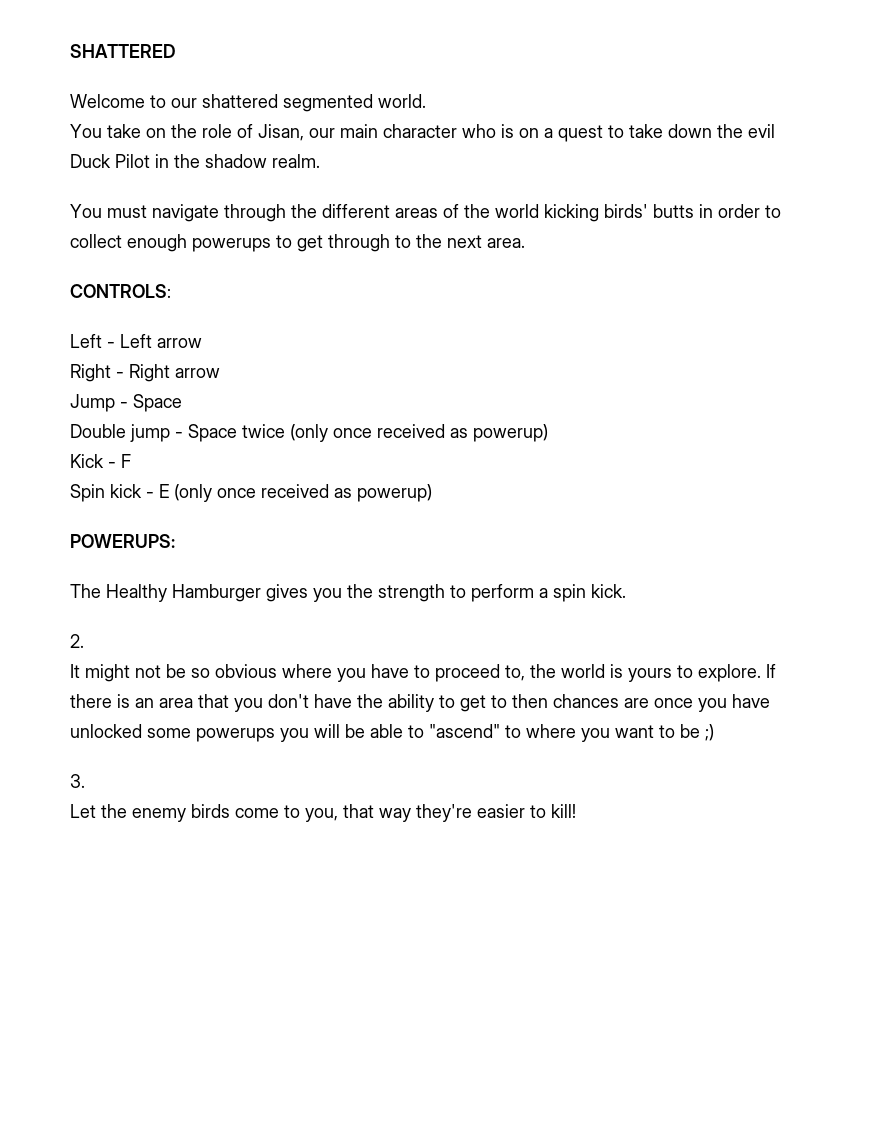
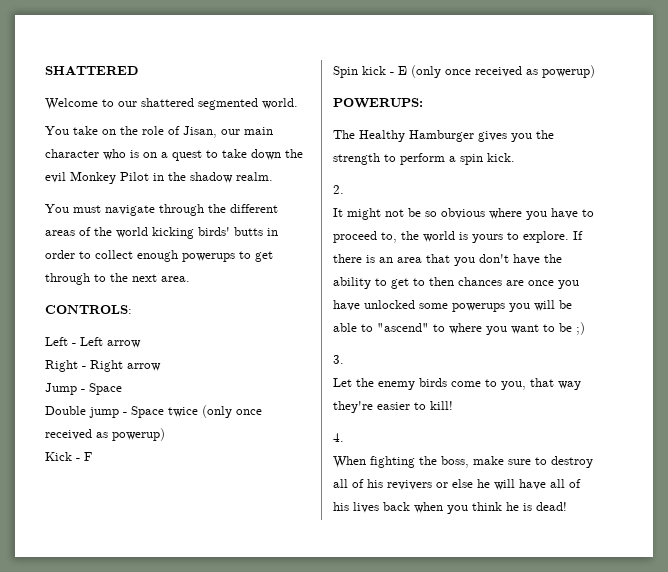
[70,154,111,168] Duck -> [70,171,116,184] Monkey
(576, 811) none -> [333,433,344,442] [333,456,593,468] [333,479,581,490] [333,502,567,514] // 4. // When fighting the boss, make sure to destroy all of his revivers or else he will have all of his lives back when you think he is dead!

